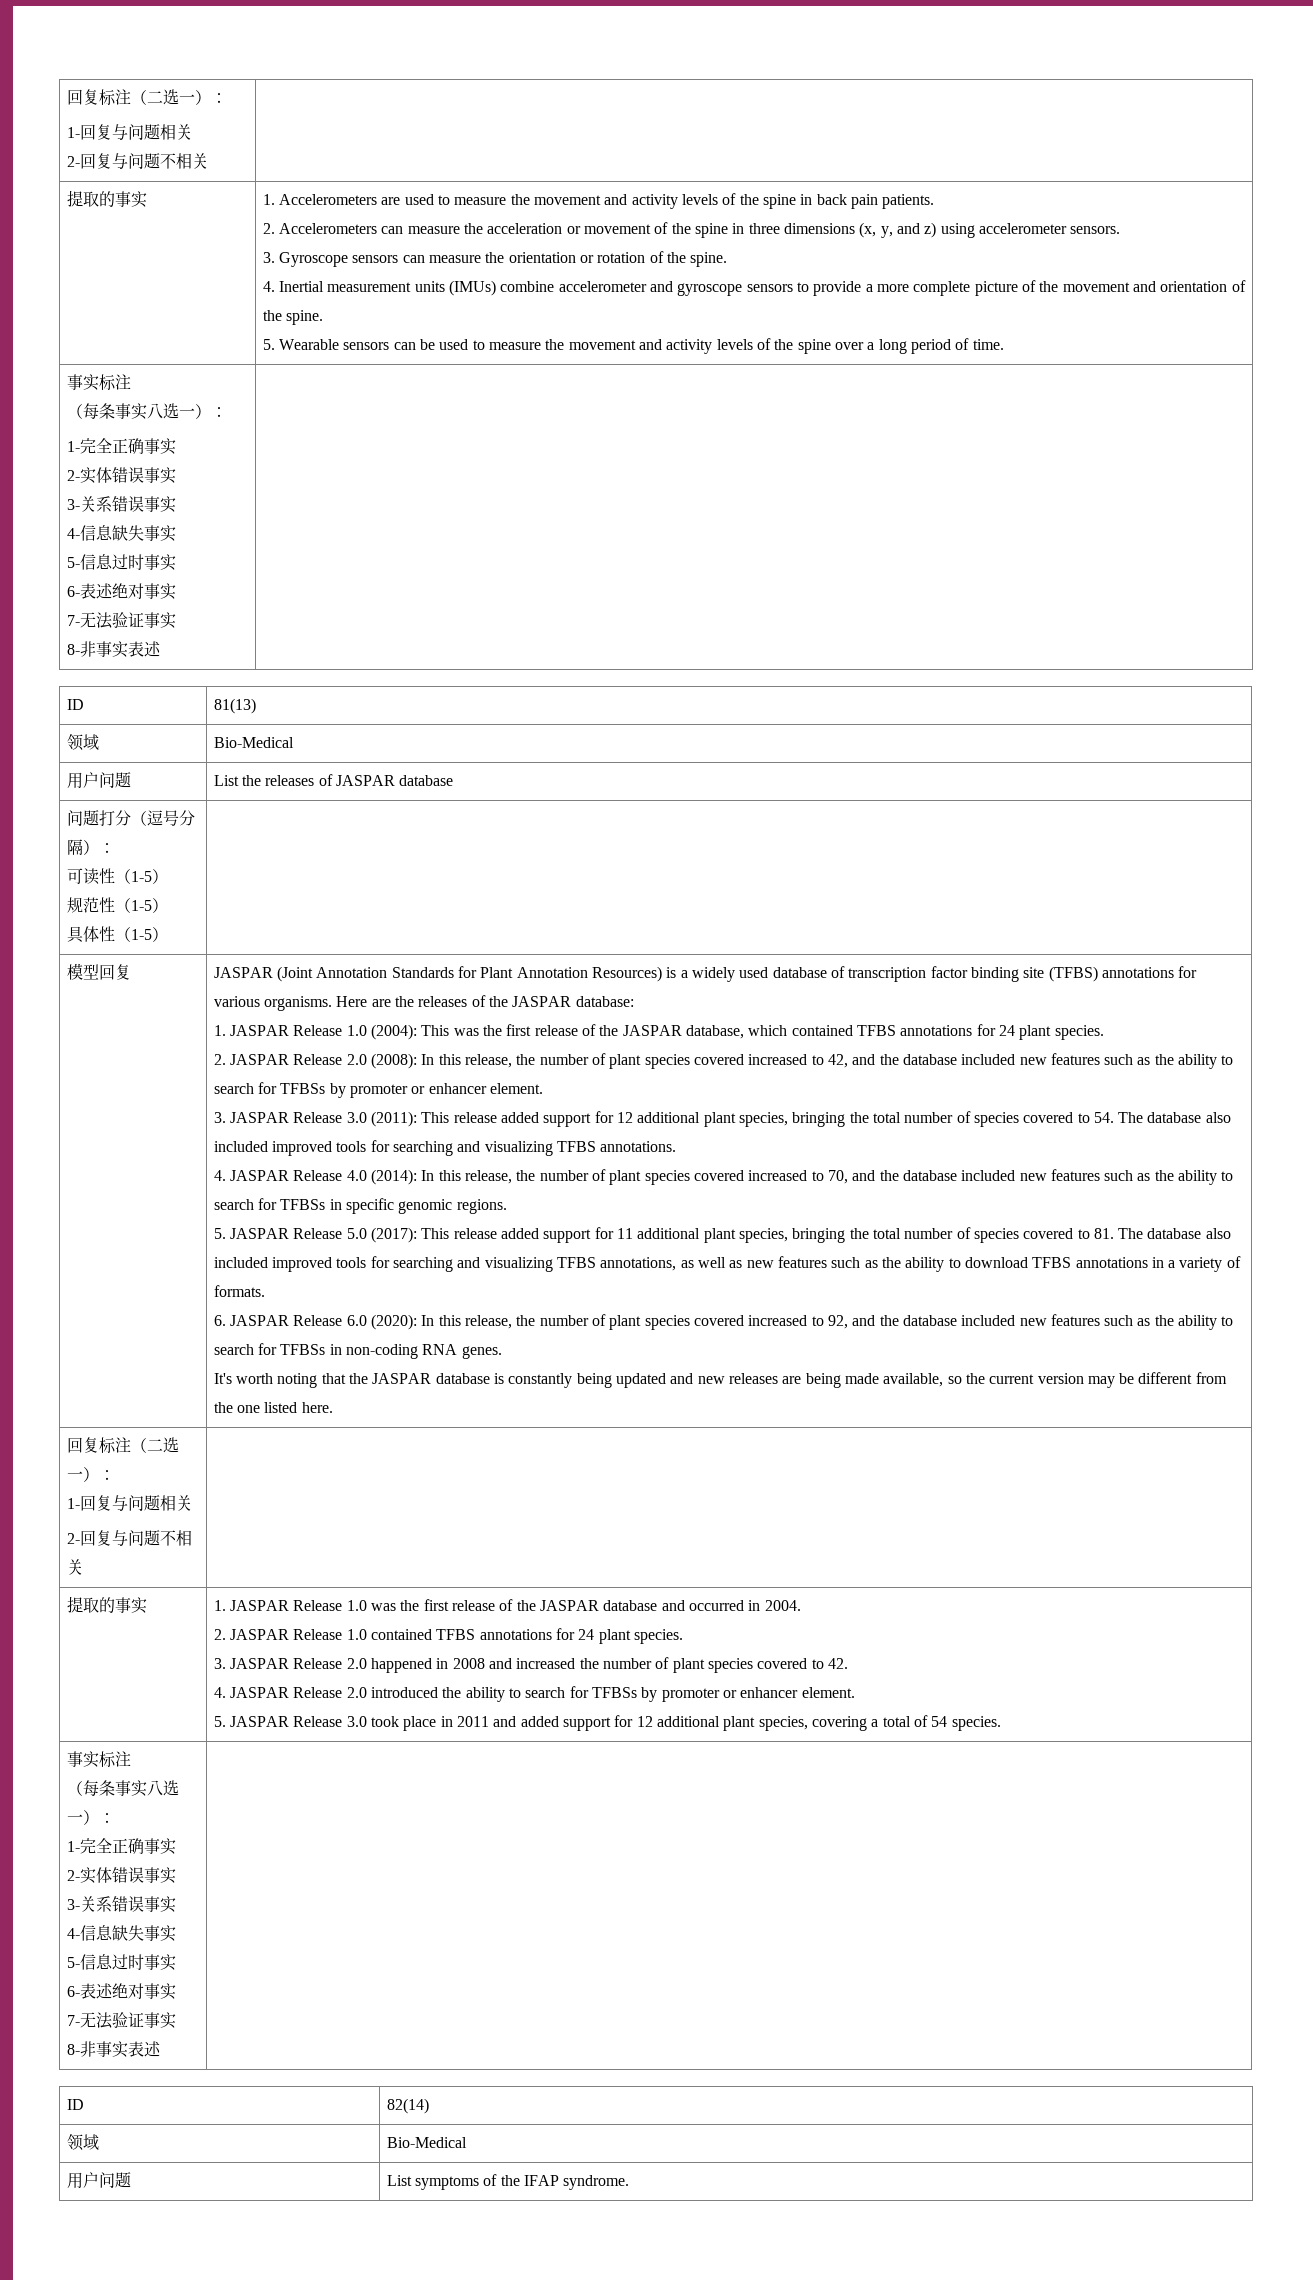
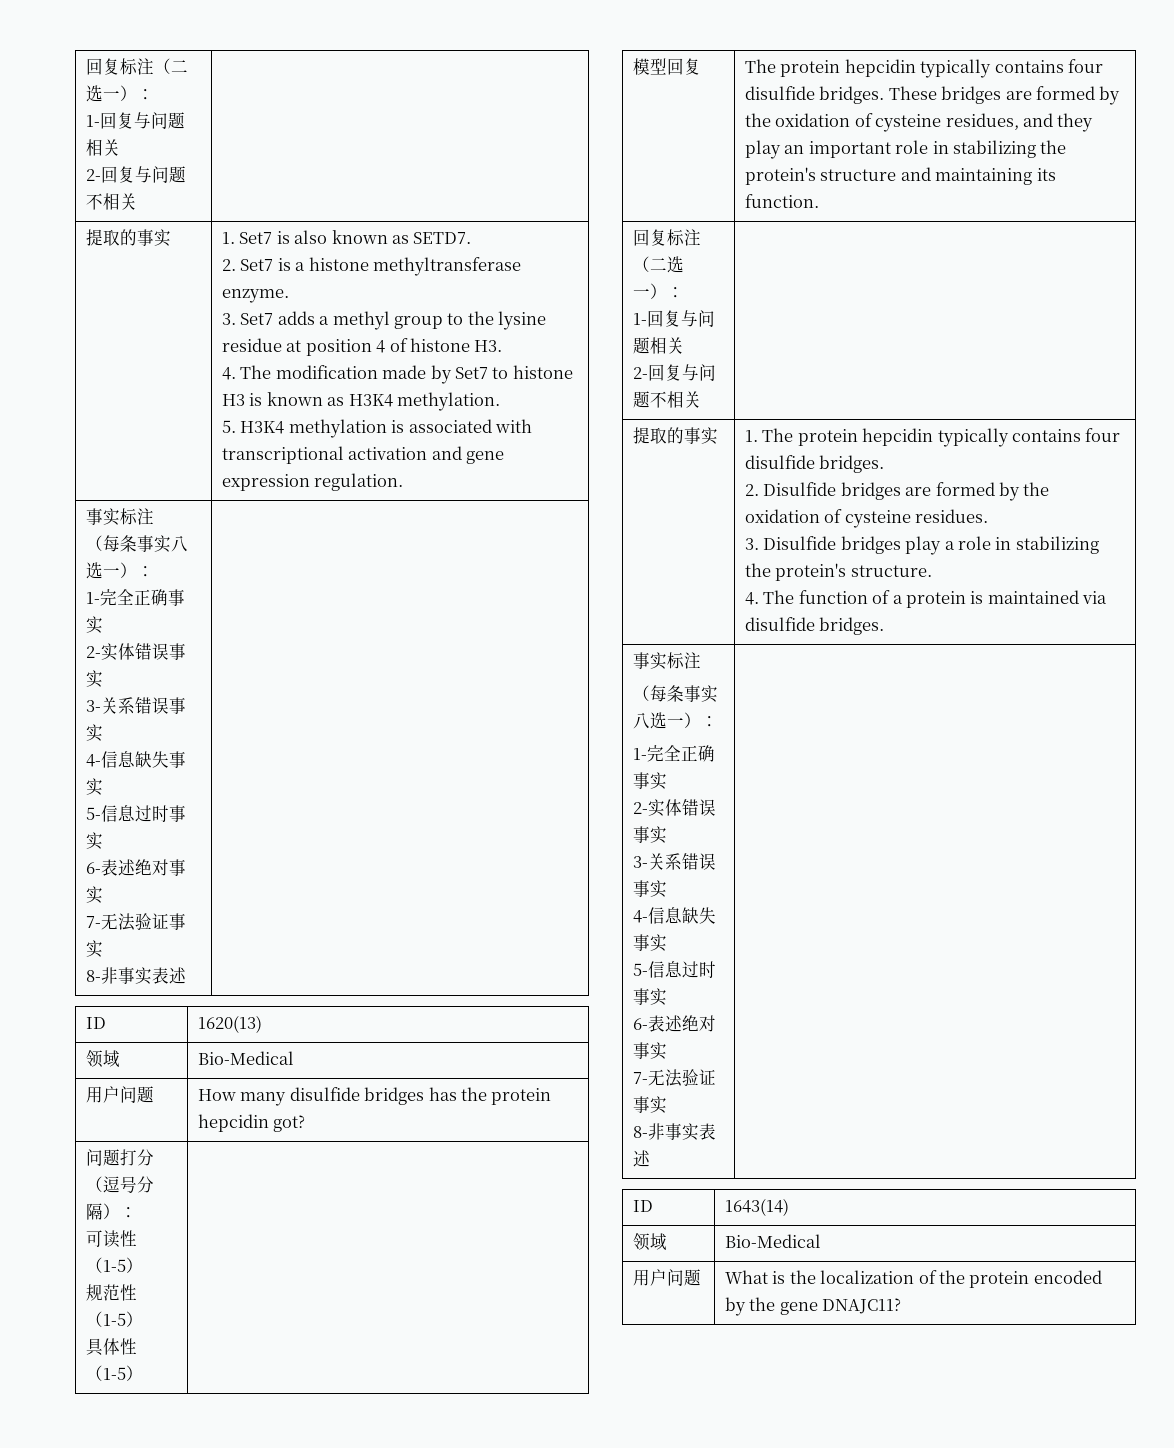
[279,193,935,209] [262,222,1121,238] [262,251,728,267] [262,280,1246,296] [262,310,324,325] [262,338,1004,354] Accelerometers are used to measure the movement and activity levels of the spine in back pain patients. // 2. Accelerometers can measure the acceleration or movement of the spine in three dimensions (x, y, and z) using accelerometer sensors. // 3. Gyroscope sensors can measure the orientation or rotation of the spine. // 4. Inertial measurement units (IMUs) combine accelerometer and gyroscope sensors to provide a more complete picture of the movement and orientation of the spine. // 5. Wearable sensors can be used to measure the movement and activity levels of the spine over a long period of time. -> [239,230,472,244] [221,257,522,276] [221,289,289,303] [221,311,547,330] [221,338,503,356] [221,365,573,384] [221,392,501,411] [221,419,533,438] [221,446,505,464] [221,473,404,491] Set7 is also known as SETD7. // 2. Set7 is a histone methyltransferase enzyme. // 3. Set7 adds a methyl group to the lysine residue at position 4 of histone H3. // 4. The modification made by Set7 to histone H3 is known as H3K4 methylation. // 5. H3K4 methylation is associated with transcriptional activation and gene expression regulation.
[213,698,256,714] [66,734,99,751] [213,737,294,748] [66,772,131,789] [213,774,454,786] 81(13) // 领域 | Bio-Medical // 用户问题 | List the releases of JASPAR database -> [197,1015,262,1033] [85,1050,120,1068] [197,1051,294,1065] [85,1086,154,1103] [197,1087,552,1106] [197,1114,306,1132] 1620(13) // 领域 | Bio-Medical // 用户问题 | How many disulfide bridges has the protein hepcidin got?
[213,966,1198,982] [213,995,634,1011] [213,1024,1104,1040] [213,1053,1234,1069] [213,1082,544,1098] [213,1111,1231,1127] [213,1140,677,1156] [213,1169,1234,1185] [213,1198,507,1214] [213,1227,1231,1243] [213,1256,1241,1272] [213,1285,265,1297] [213,1314,1234,1330] [213,1343,502,1359] [213,1372,1227,1388] [213,1402,333,1413] JASPAR (Joint Annotation Standards for Plant Annotation Resources) is a widely used database of transcription factor binding site (TFBS) annotations for various organisms. Here are the releases of the JASPAR database: // 1. JASPAR Release 1.0 (2004): This was the first release of the JASPAR database, which contained TFBS annotations for 24 plant species. // 2. JASPAR Release 2.0 (2008): In this release, the number of plant species covered increased to 42, and the database included new features such as the ability to search for TFBSs by promoter or enhancer element. // 3. JASPAR Release 3.0 (2011): This release added support for 12 additional plant species, bringing the total number of species covered to 54. The database also included improved tools for searching and visualizing TFBS annotations. // 4. JASPAR Release 4.0 (2014): In this release, the number of plant species covered increased to 70, and the database included new features such as the ability to search for TFBSs in specific genomic regions. // 5. JASPAR Release 5.0 (2017): This release added support for 11 additional plant species, bringing the total number of species covered to 81. The database also included improved tools for searching and visualizing TFBS annotations, as well as new features such as the ability to download TFBS annotations in a variety of formats. // 6. JASPAR Release 6.0 (2020): In this release, the number of plant species covered increased to 92, and the database included new features such as the ability to search for TFBSs in non-coding RNA genes. // It's worth noting that the JASPAR database is constantly being updated and new releases are being made available, so the current version may be different from the one listed here. -> [744,59,1104,78] [744,86,1121,105] [744,113,1094,132] [744,140,1067,159] [744,167,1056,185] [744,194,819,208] The protein hepcidin typically contains four disulfide bridges. These bridges are formed by the oxidation of cysteine residues, and they play an important role in stabilizing the protein's structure and maintaining its function.
[230,1599,801,1611] [213,1628,683,1644] [213,1657,848,1673] [213,1686,855,1702] [213,1715,1001,1731] JASPAR Release 1.0 was the first release of the JASPAR database and occurred in 2004. // 2. JASPAR Release 1.0 contained TFBS annotations for 24 plant species. // 3. JASPAR Release 2.0 happened in 2008 and increased the number of plant species covered to 42. // 4. JASPAR Release 2.0 introduced the ability to search for TFBSs by promoter or enhancer element. // 5. JASPAR Release 3.0 took place in 2011 and added support for 12 additional plant species, covering a total of 54 species. -> [762,428,1121,447] [744,455,885,473] [744,482,1050,501] [744,509,989,528] [744,536,1099,555] [744,563,932,581] [744,590,1108,608] [744,617,885,635] The protein hepcidin typically contains four disulfide bridges. // 2. Disulfide bridges are formed by the oxidation of cysteine residues. // 3. Disulfide bridges play a role in stabilizing the protein's structure. // 4. The function of a protein is maintained via disulfide bridges.
[386,2098,429,2114] [66,2134,99,2151] [386,2137,467,2148] [66,2172,131,2189] [386,2174,630,2190] 82(14) // 领域 | Bio-Medical // 用户问题 | List symptoms of the IFAP syndrome. -> [724,1198,789,1216] [632,1233,667,1251] [724,1234,821,1248] [632,1269,701,1286] [724,1270,1102,1288] [724,1297,902,1316] 1643(14) // 领域 | Bio-Medical // 用户问题 | What is the localization of the protein encoded by the gene DNAJC11?

